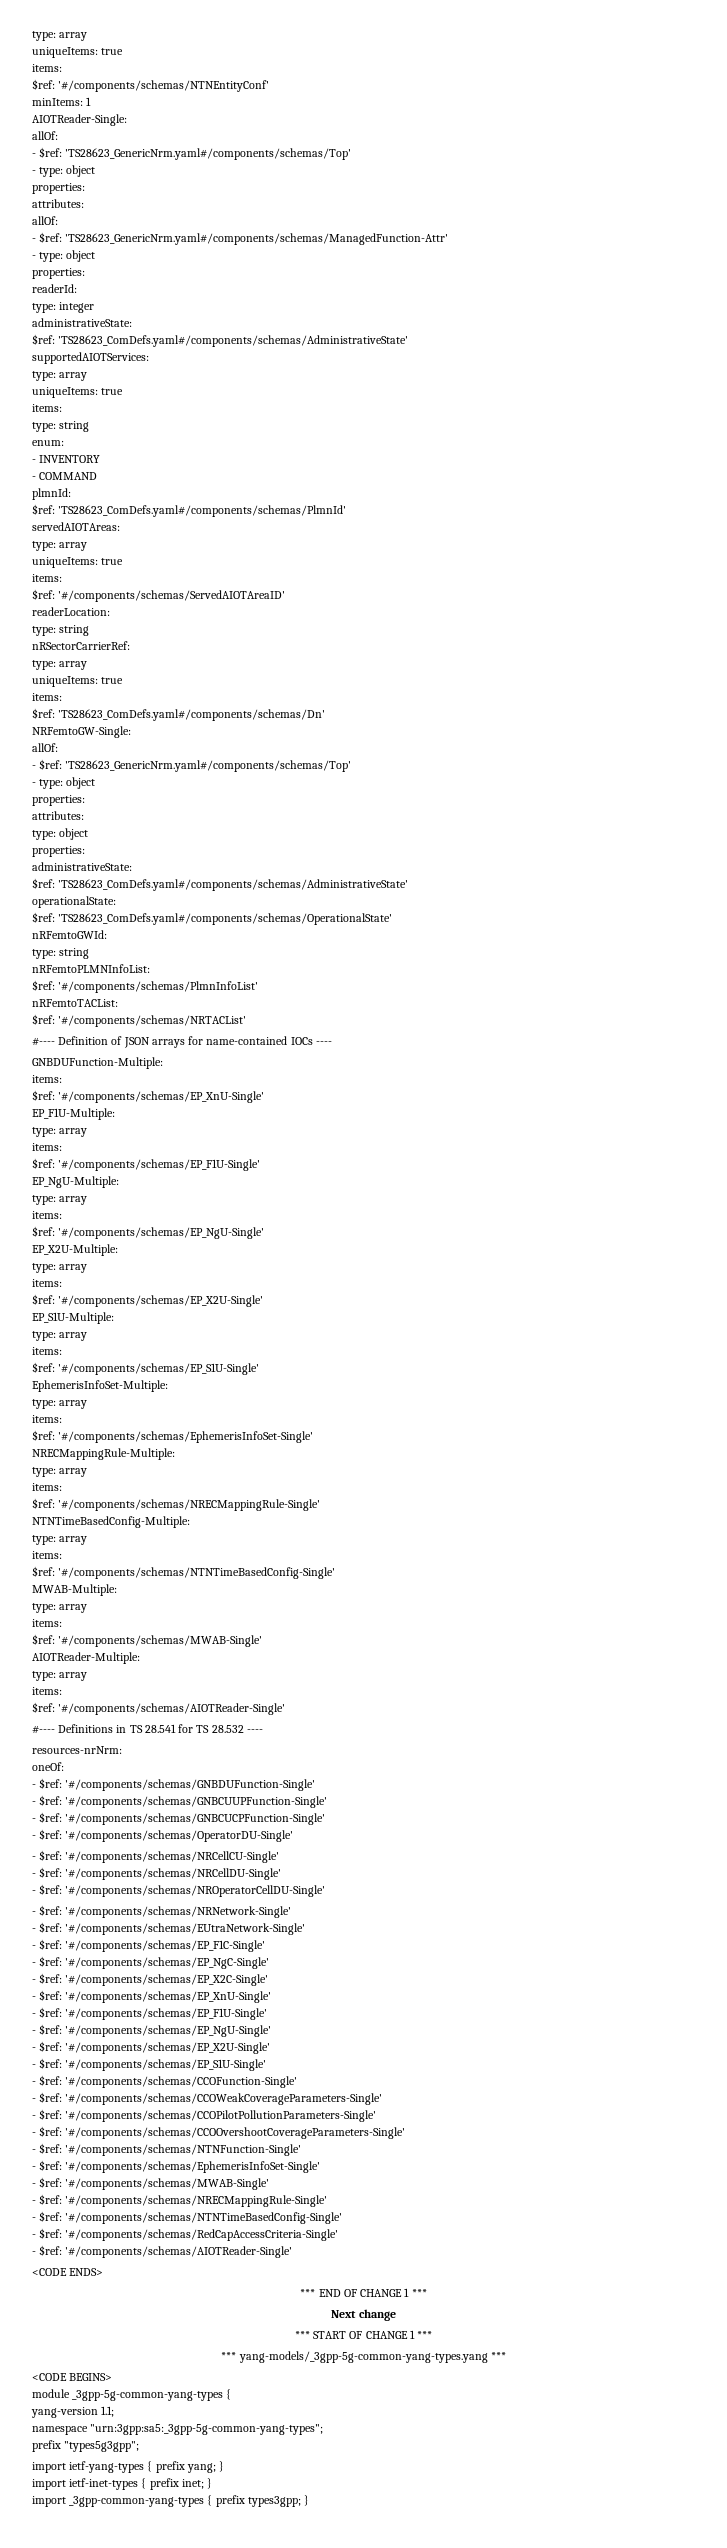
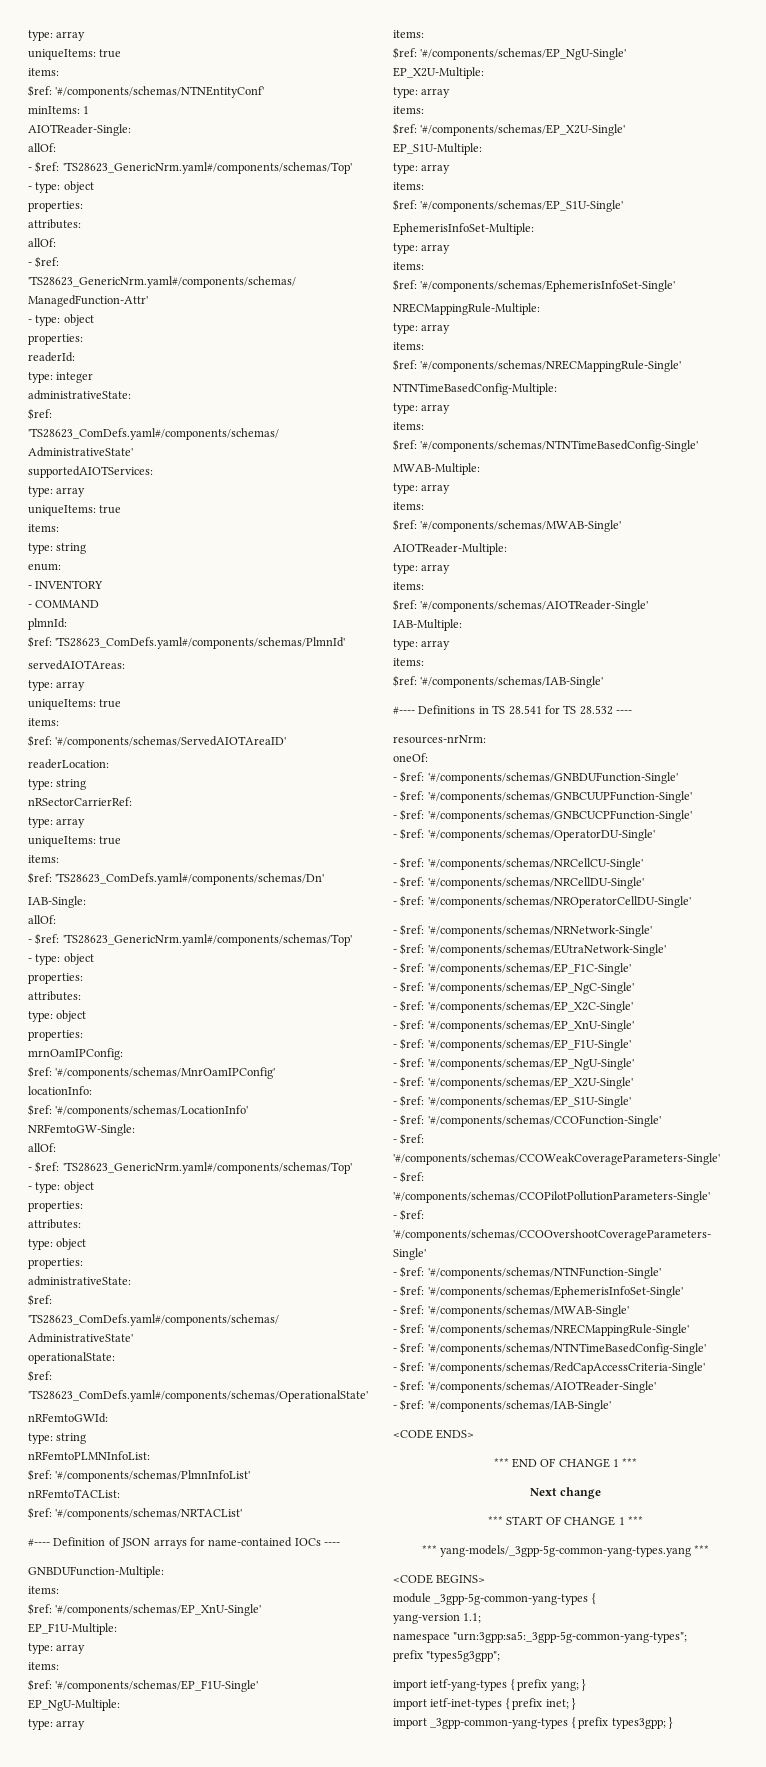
(326, 715) none -> [28,896,86,908] [28,915,56,924] [28,933,352,946] [28,953,94,965] [28,973,83,984] [28,991,81,1001] [28,1010,87,1022] [28,1030,83,1041] [28,1048,123,1060] [28,1066,276,1079] [28,1086,92,1095] [28,1104,249,1117] // IAB-Single: // allOf: // - $ref: 'TS28623_GenericNrm.yaml#/components/schemas/Top' // - type: object // properties: // attributes: // type: object // properties: // mrnOamIPConfig: // $ref: '#/components/schemas/MnrOamIPConfig' // locationInfo: // $ref: '#/components/schemas/LocationInfo'
(286, 1709) none -> [393,619,462,631] [393,639,451,650] [393,658,424,666] [393,675,604,688] // IAB-Multiple: // type: array // items: // $ref: '#/components/schemas/IAB-Single'
(293, 2252) none -> [393,1399,611,1412] // - $ref: '#/components/schemas/IAB-Single'

